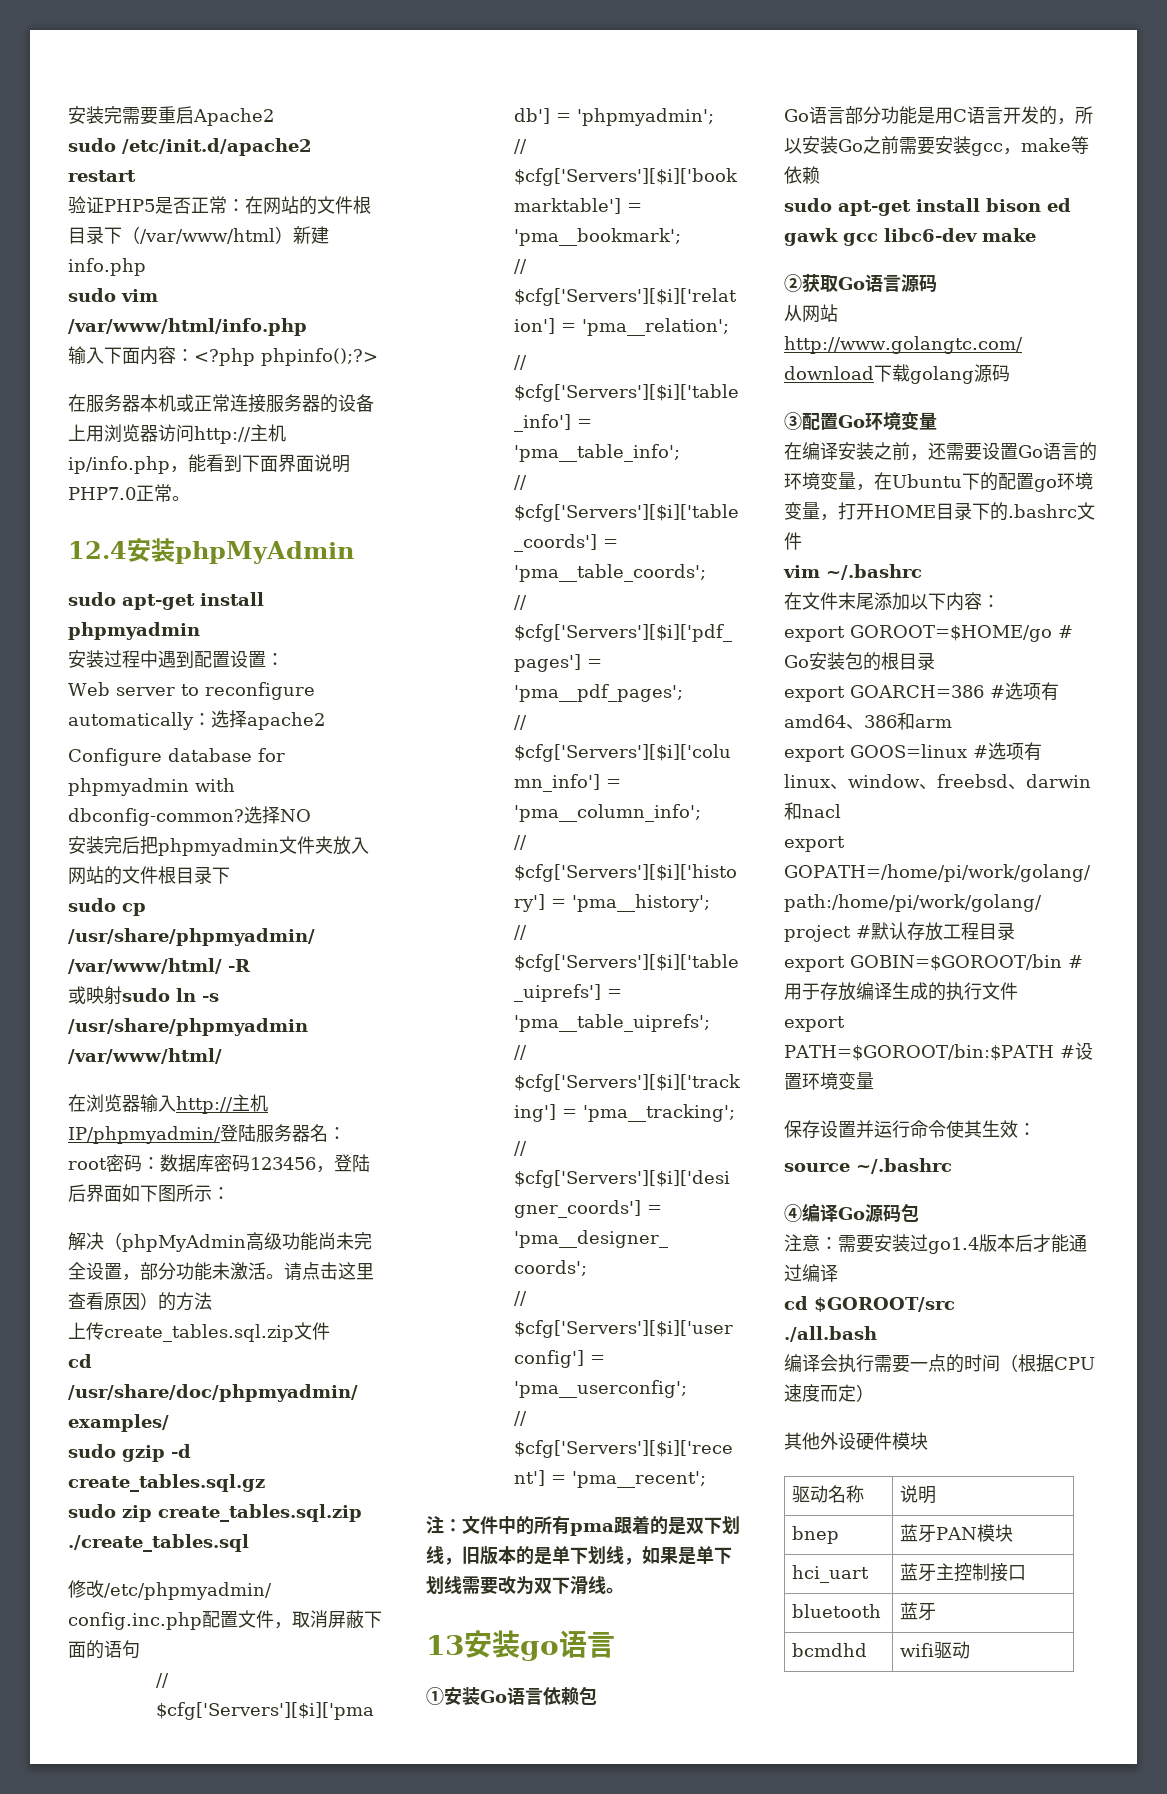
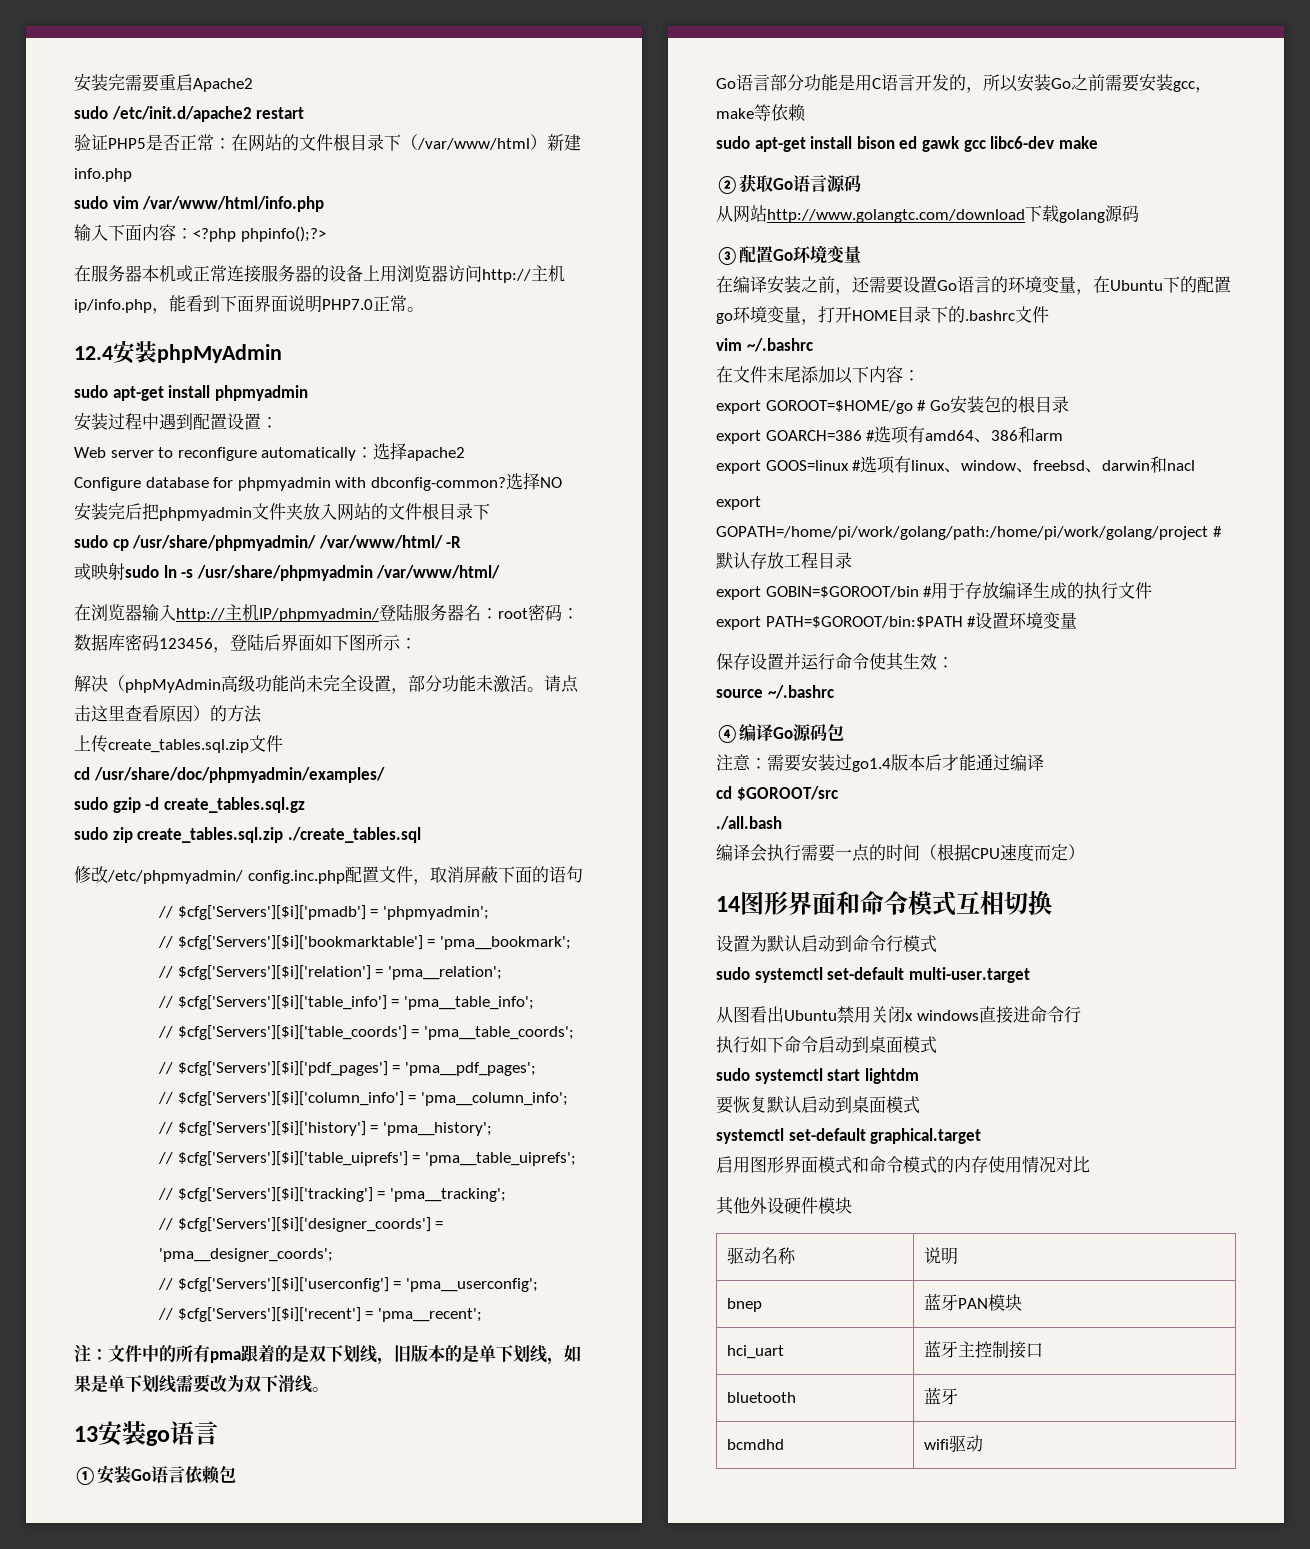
(874, 1393) none -> [716,890,1052,916] [716,935,937,953] [716,967,1030,983] [716,1006,1081,1024] [716,1036,937,1054] [716,1068,919,1084] [716,1096,920,1114] [716,1128,982,1144] [716,1156,1090,1174] // 14图形界面和命令模式互相切换 // 设置为默认启动到命令行模式 // sudo systemctl set-default multi-user.target // 从图看出Ubuntu禁用关闭x windows直接进命令行 // 执行如下命令启动到桌面模式 // sudo systemctl start lightdm // 要恢复默认启动到桌面模式 // systemctl set-default graphical.target // 启用图形界面模式和命令模式的内存使用情况对比

